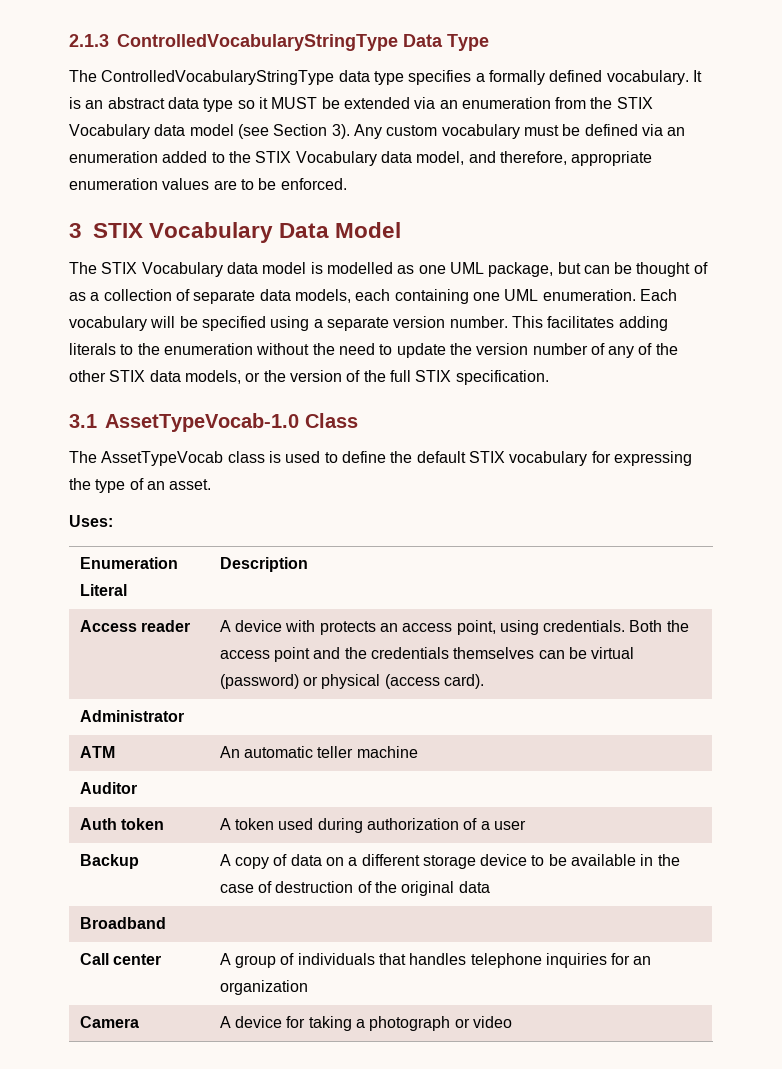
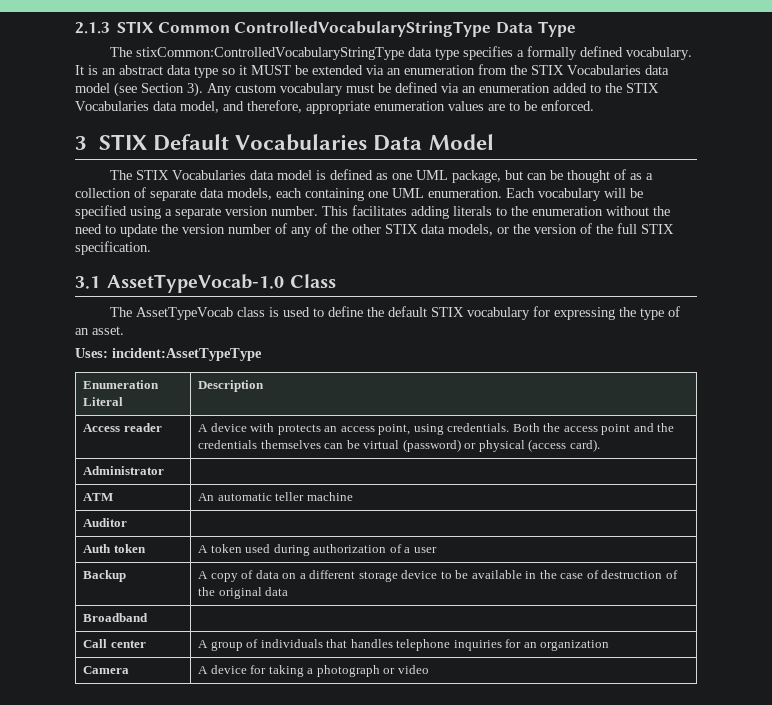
(109, 40) none -> [117,21,230,33] STIX Common
[101,70,335,85] ControlledVocabularyStringType -> [136,47,405,60] stixCommon:ControlledVocabularyStringType
[69,124,150,139] Vocabulary -> [567,65,641,75] Vocabularies
[295,151,377,166] Vocabulary -> [75,101,149,111] Vocabularies
[148,222,273,243] Vocabulary -> [153,134,368,151] Default Vocabularies
[141,262,223,277] Vocabulary -> [172,170,247,180] Vocabularies
[326,262,393,274] modelled -> [330,169,374,180] defined
(113, 521) none -> [112,348,262,361] incident:AssetTypeType

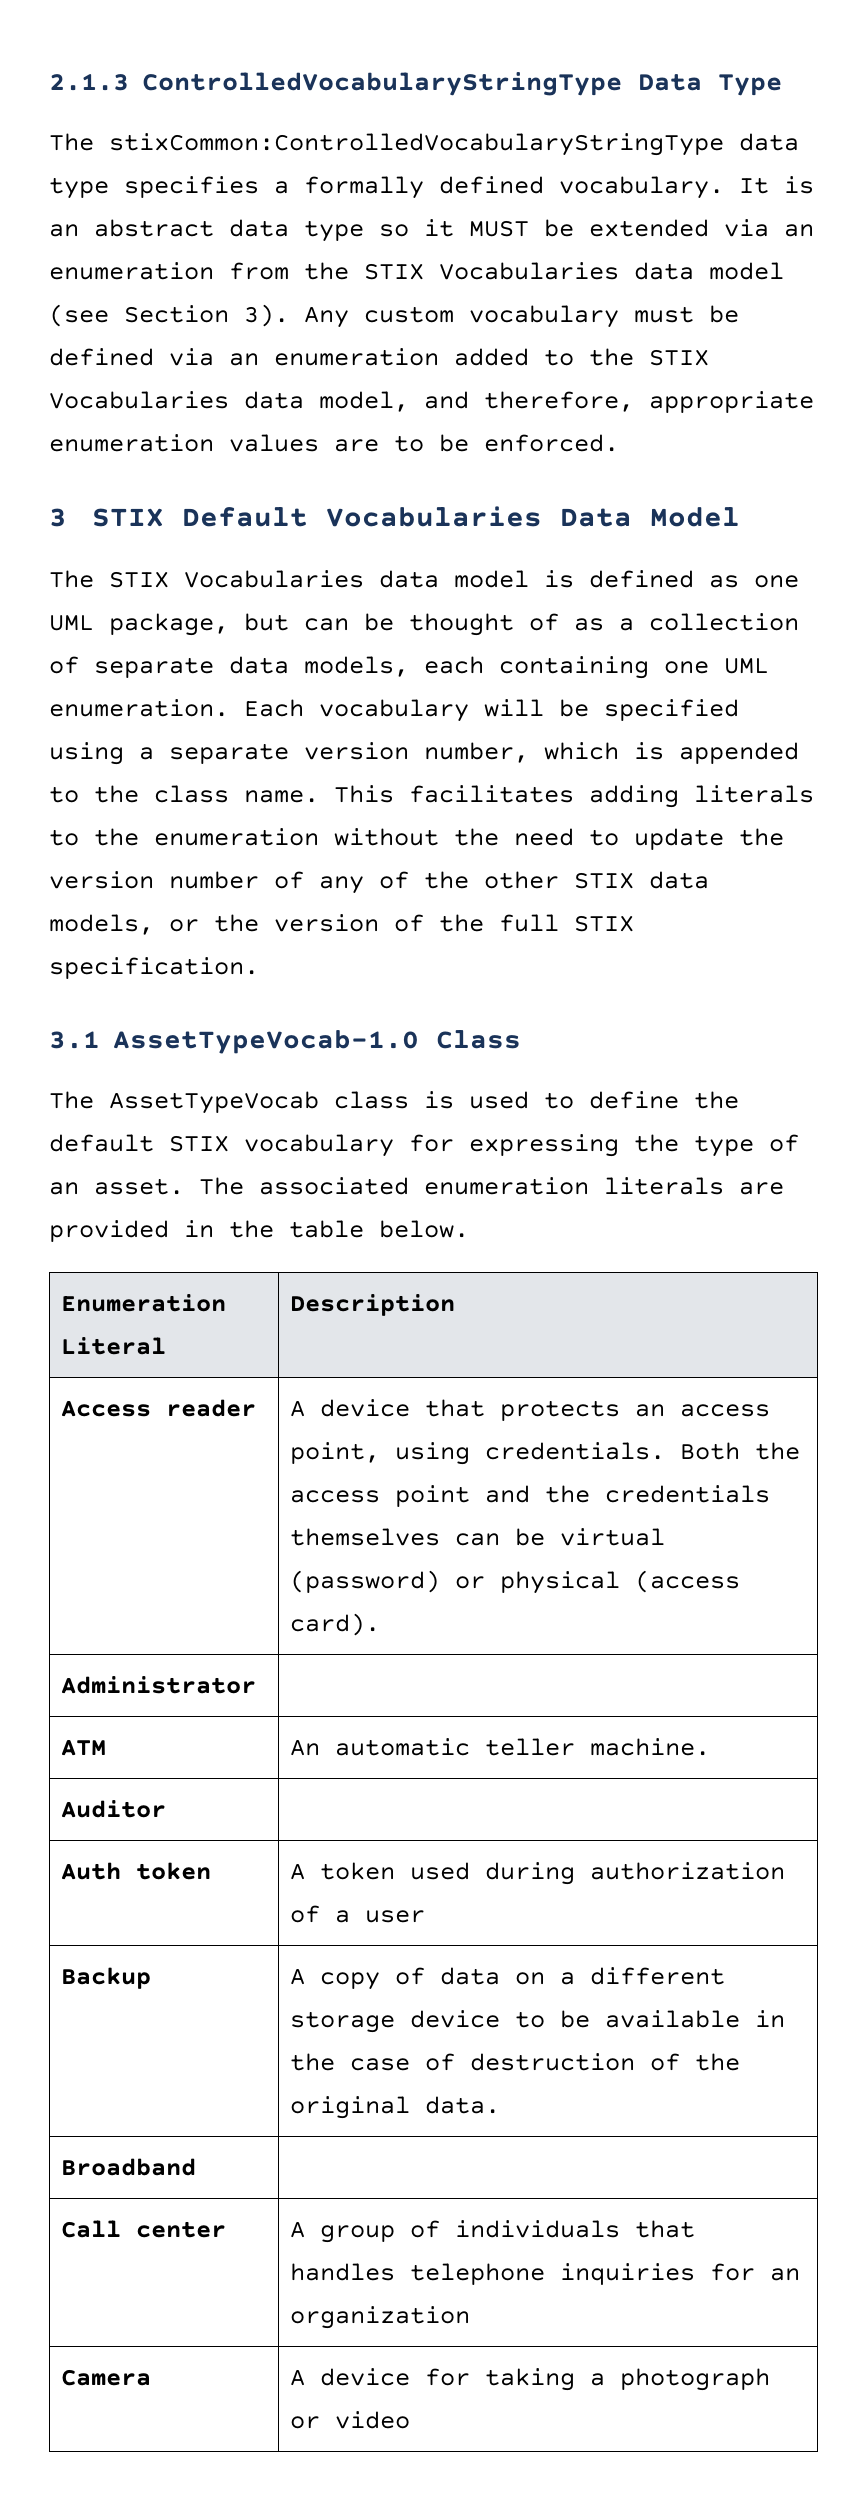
[117,21,230,33] STIX Common -> (129, 82) none
[271,206,318,216] number. -> [424,742,799,764] [49,785,319,803] number, which is appended to the class name.
[75,348,262,361] // Uses: incident:AssetTypeType -> [199,1177,784,1195] [49,1220,469,1242] The associated enumeration literals are provided in the table below.
[250,423,275,432] with -> [425,1399,486,1417] that
[306,492,353,501] machine -> [590,1738,711,1756] machine.
[265,587,289,596] data -> [425,2096,501,2114] data.

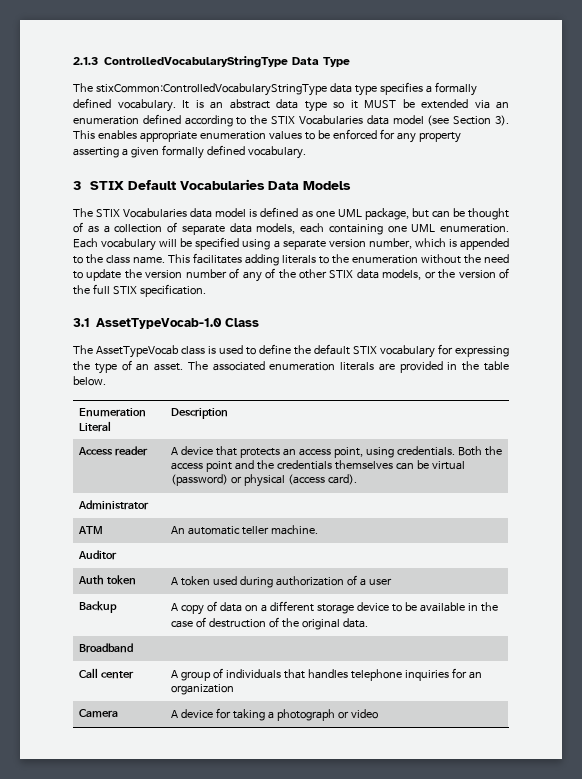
[229,262,289,280] from -> [142,114,247,127] defined according to
[304,305,739,328] [49,348,709,366] [49,391,634,412] Any custom vocabulary must be defined via an enumeration added to the STIX Vocabularies data model, and therefore, -> [73,130,137,140] This enables
[334,434,619,452] are to be enforced. -> [304,129,461,143] [73,145,306,159] to be enforced for any property asserting a given formally defined vocabulary.
[650,507,741,527] Model -> [302,181,351,190] Models

